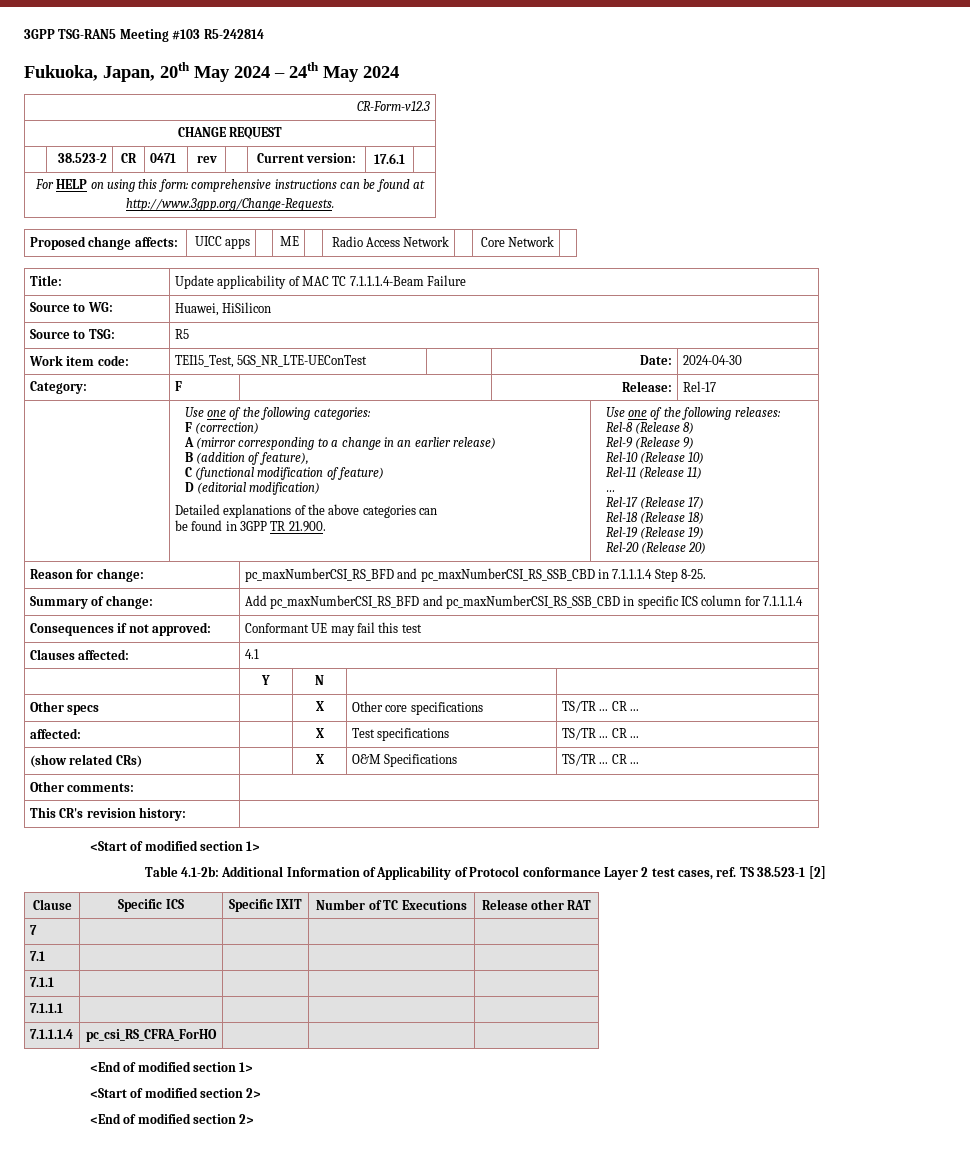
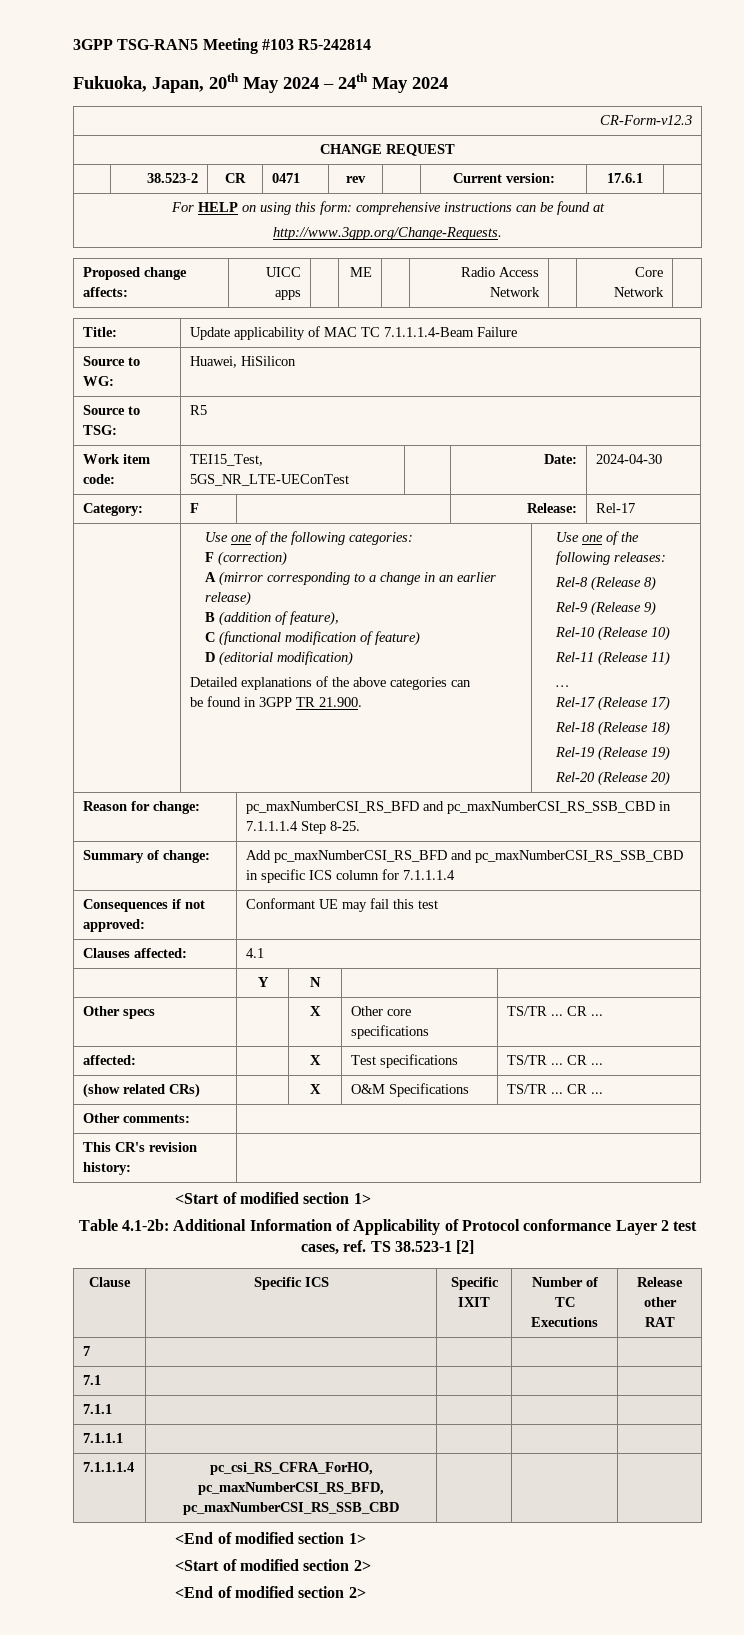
[86,1029,217,1042] pc_csi_RS_CFRA_ForHO -> [209,1462,373,1475] [198,1482,384,1495] [183,1502,399,1515] pc_csi_RS_CFRA_ForHO, pc_maxNumberCSI_RS_BFD, pc_maxNumberCSI_RS_SSB_CBD

